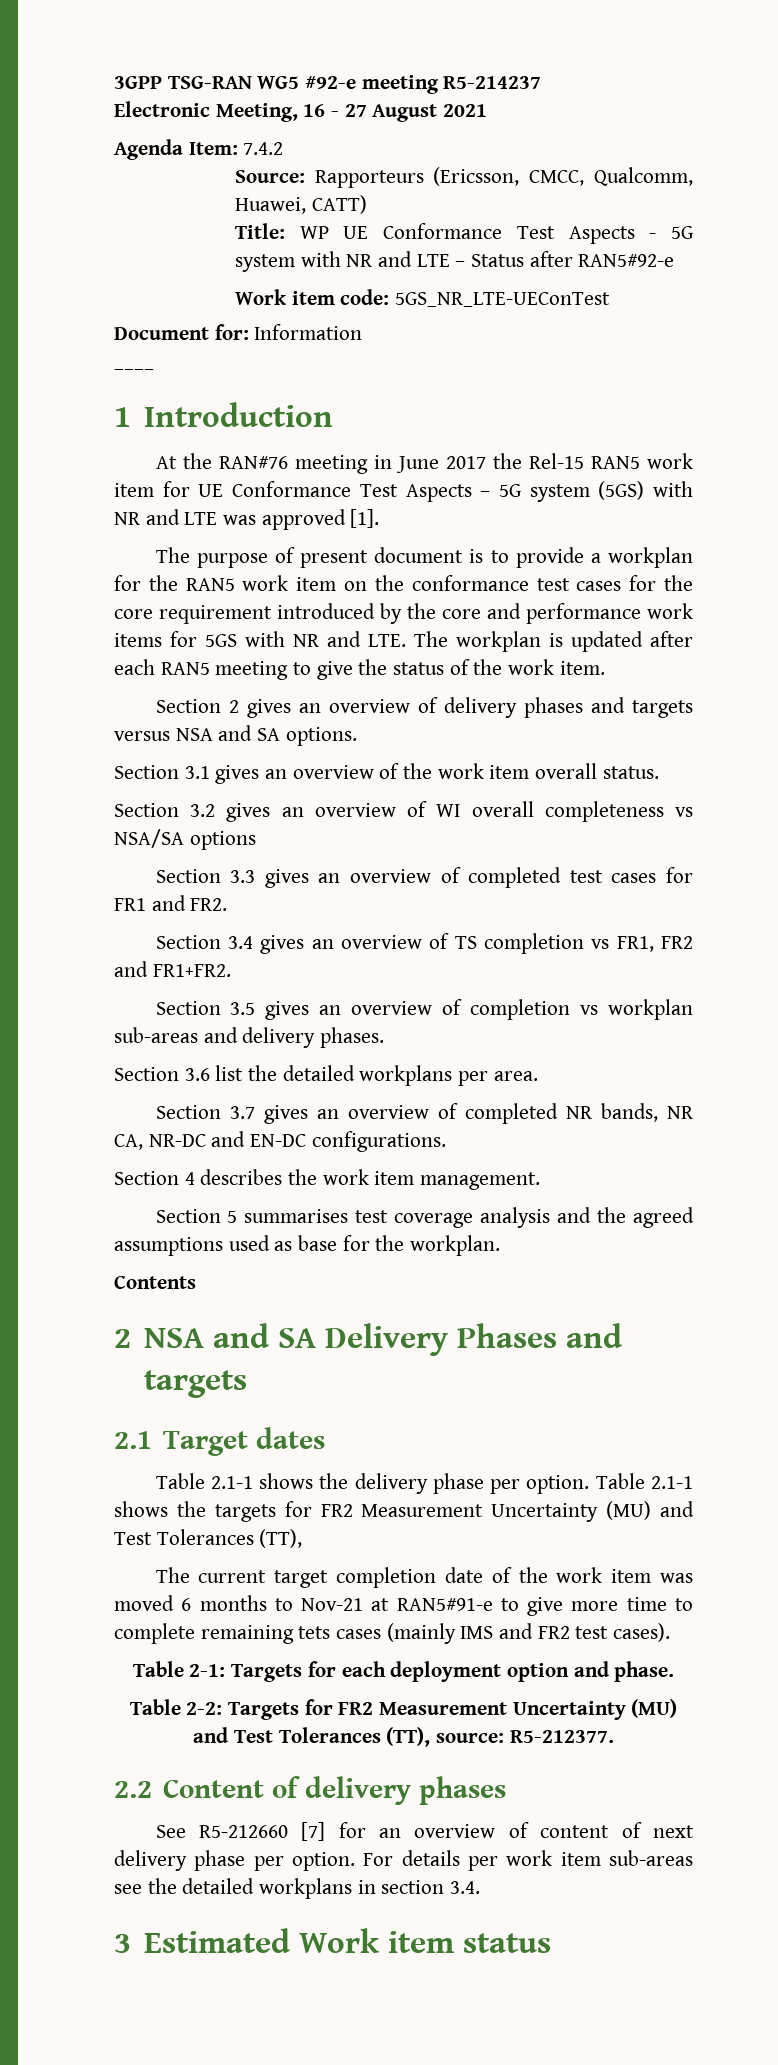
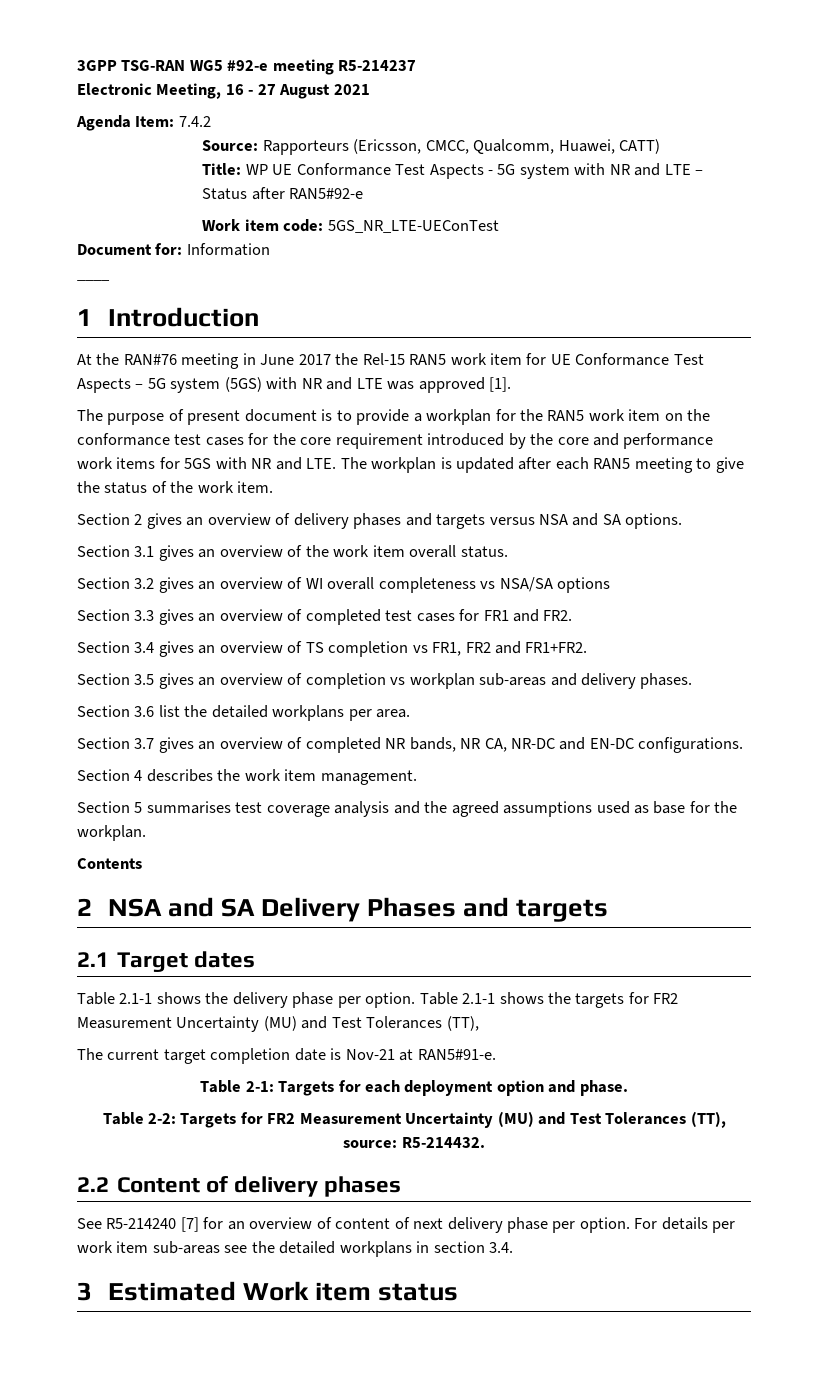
[491,1567,693,1583] [114,1595,693,1616] [114,1623,671,1644] of the work item was moved 6 months to Nov-21 at RAN5#91-e to give more time to complete remaining tets cases (mainly IMS and FR2 test cases). -> [330,1048,496,1061] is Nov-21 at RAN5#91-e.
[509,1730,614,1743] R5-212377. -> [401,1137,485,1148] R5-214432.
[198,1825,288,1838] R5-212660 -> [106,1218,177,1229] R5-214240

